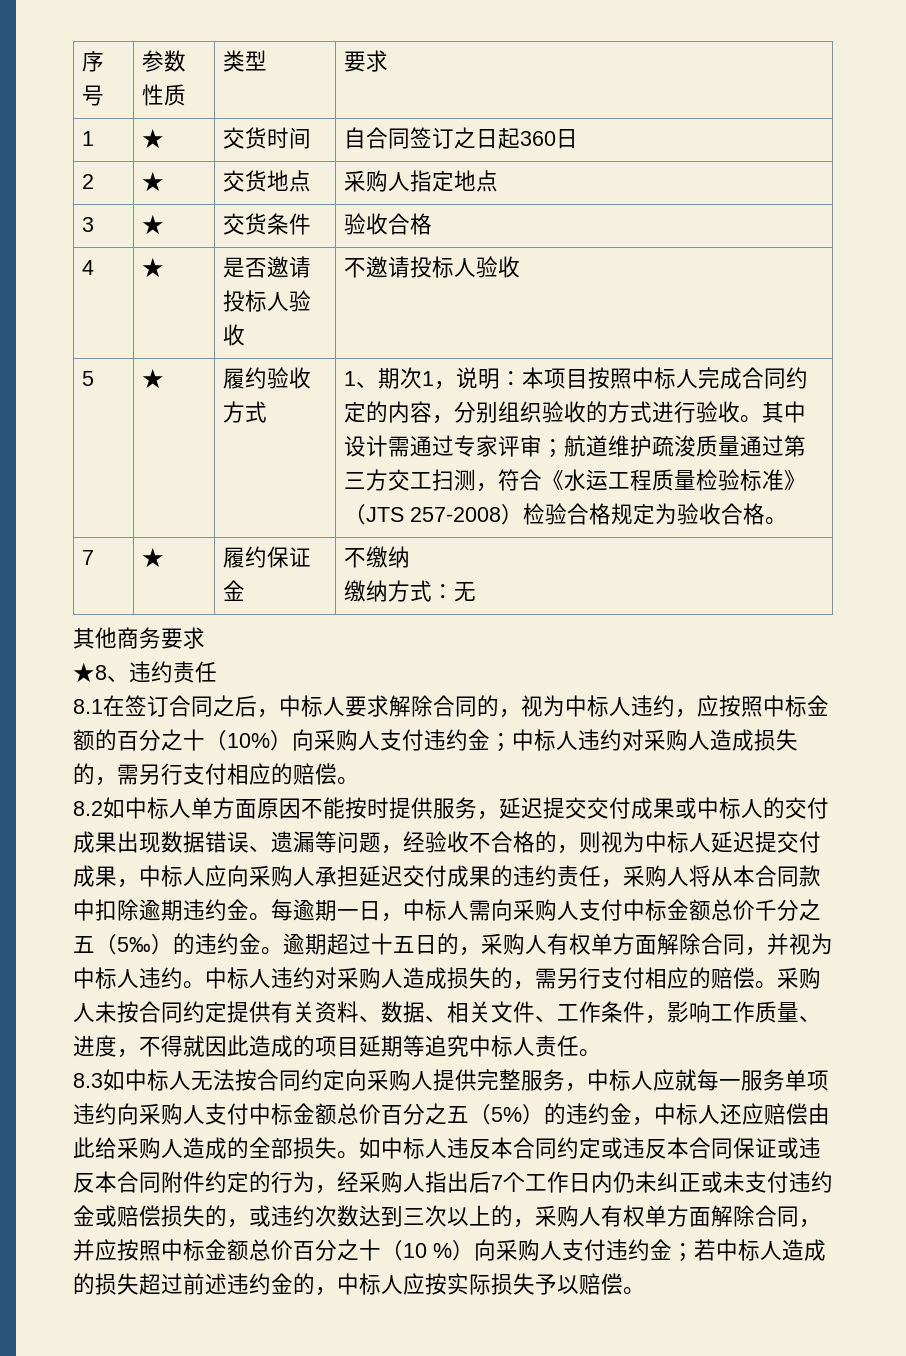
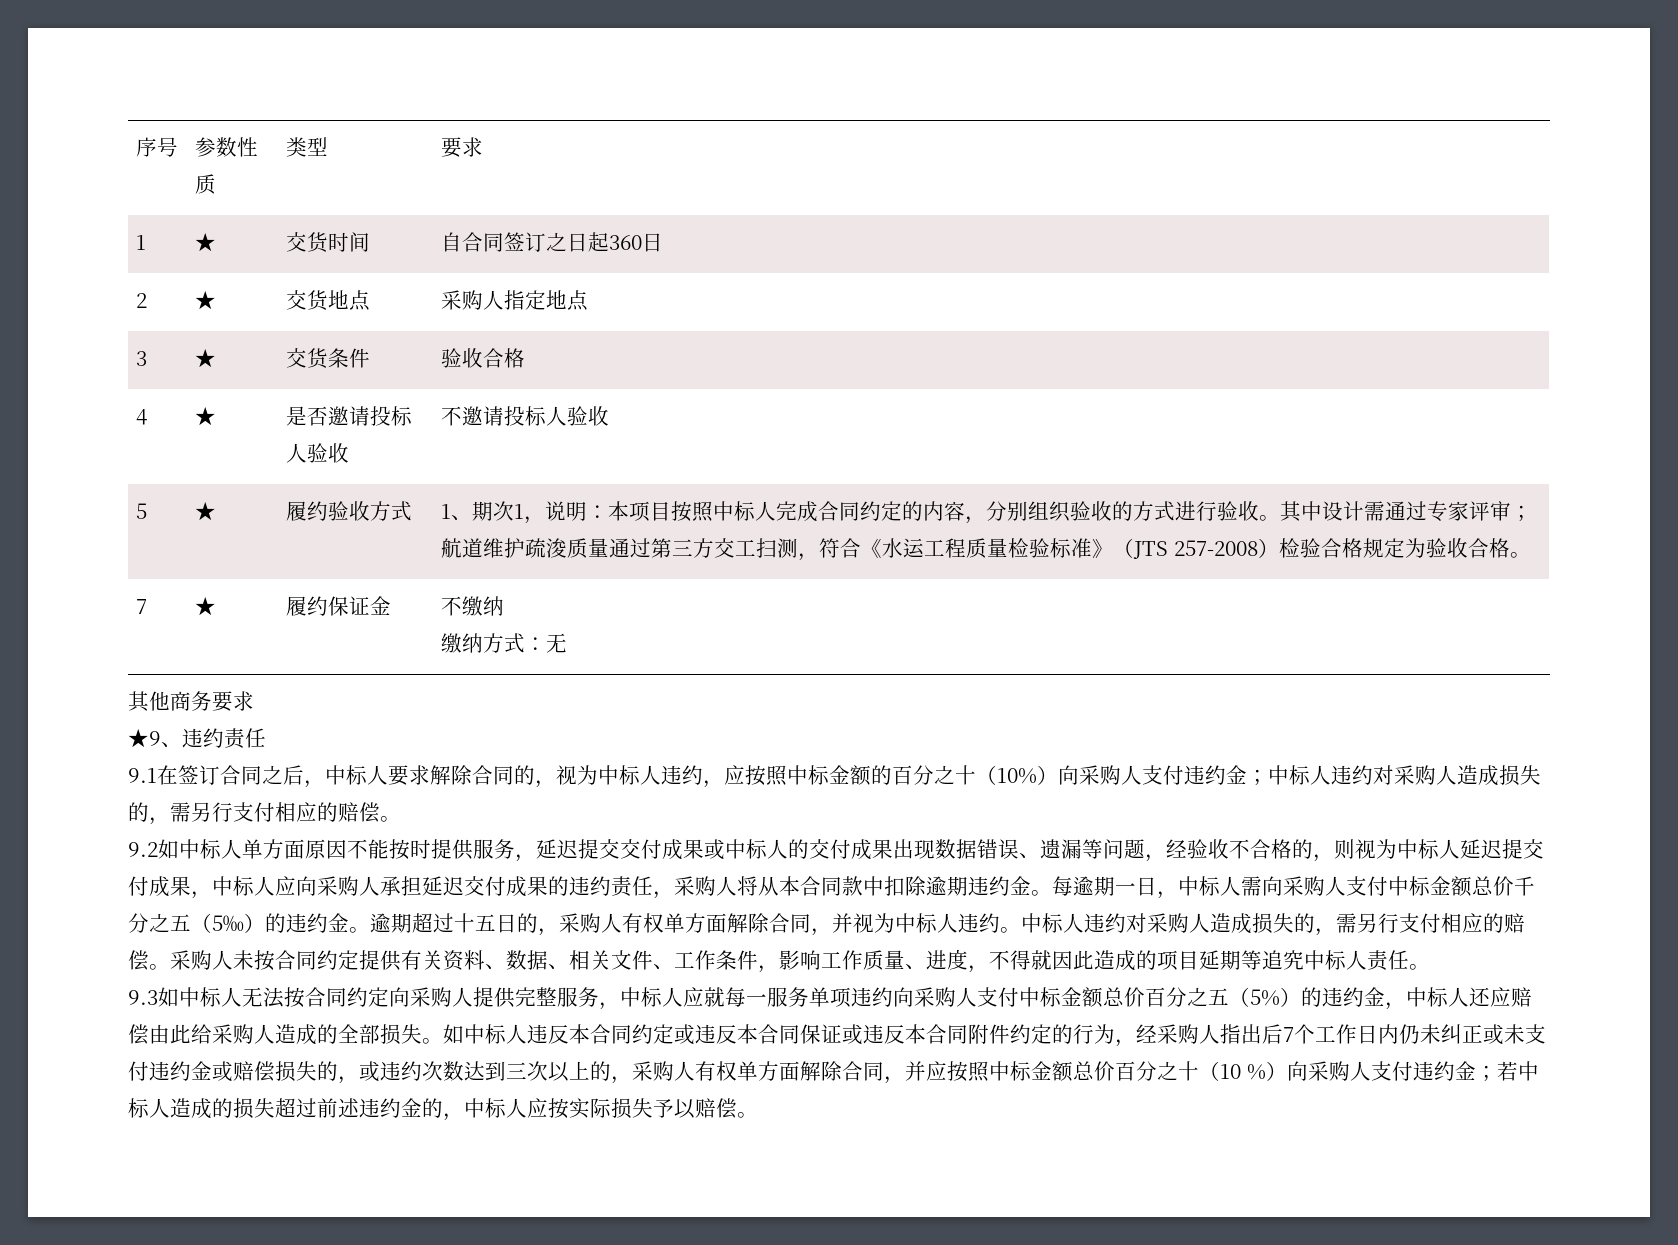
[73,663,107,682] ★8 -> [128,729,161,748] ★9
[73,699,103,714] 8.1 -> [128,768,157,783] 9.1
[73,801,103,816] 8.2 -> [128,842,158,857] 9.2
[73,1073,103,1088] 8.3 -> [128,990,158,1005] 9.3

